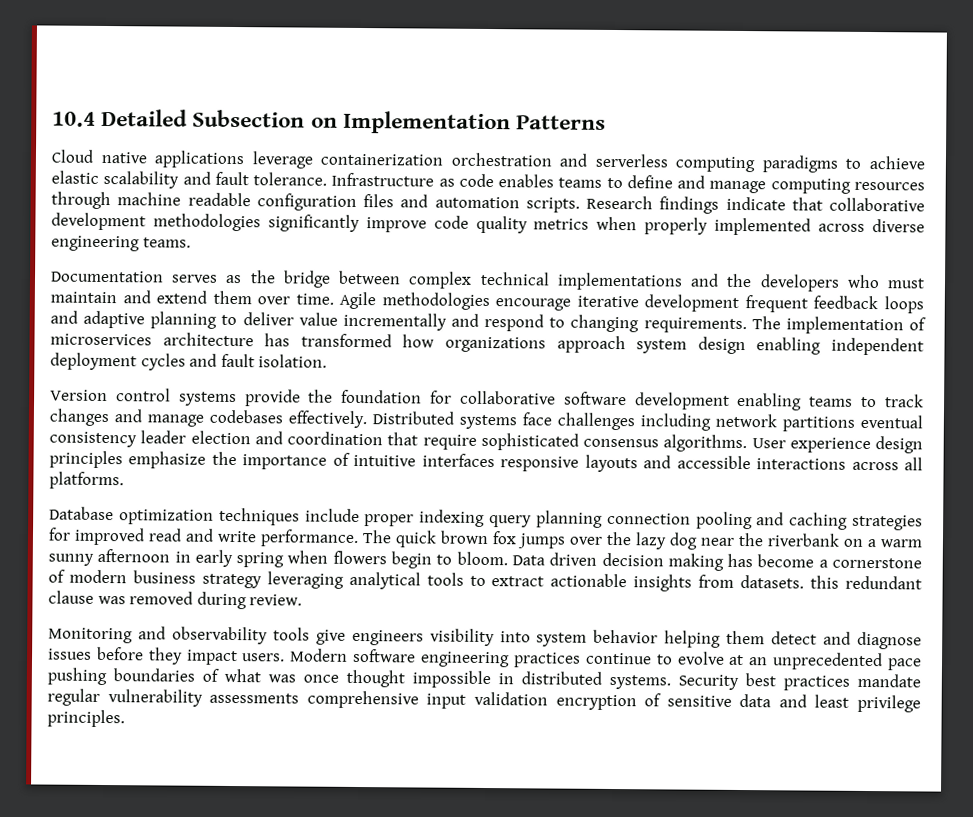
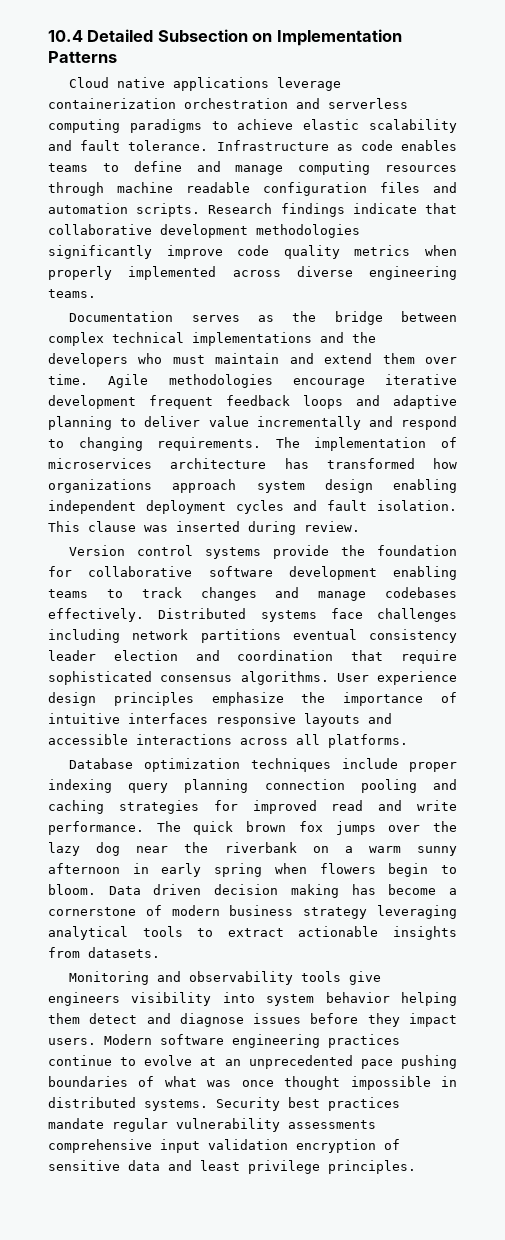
(328, 361) none -> [48,521,360,535] This clause was inserted during review.
[810,575,923,590] [48,590,303,610] this redundant clause was removed during review. -> (160, 952) none

